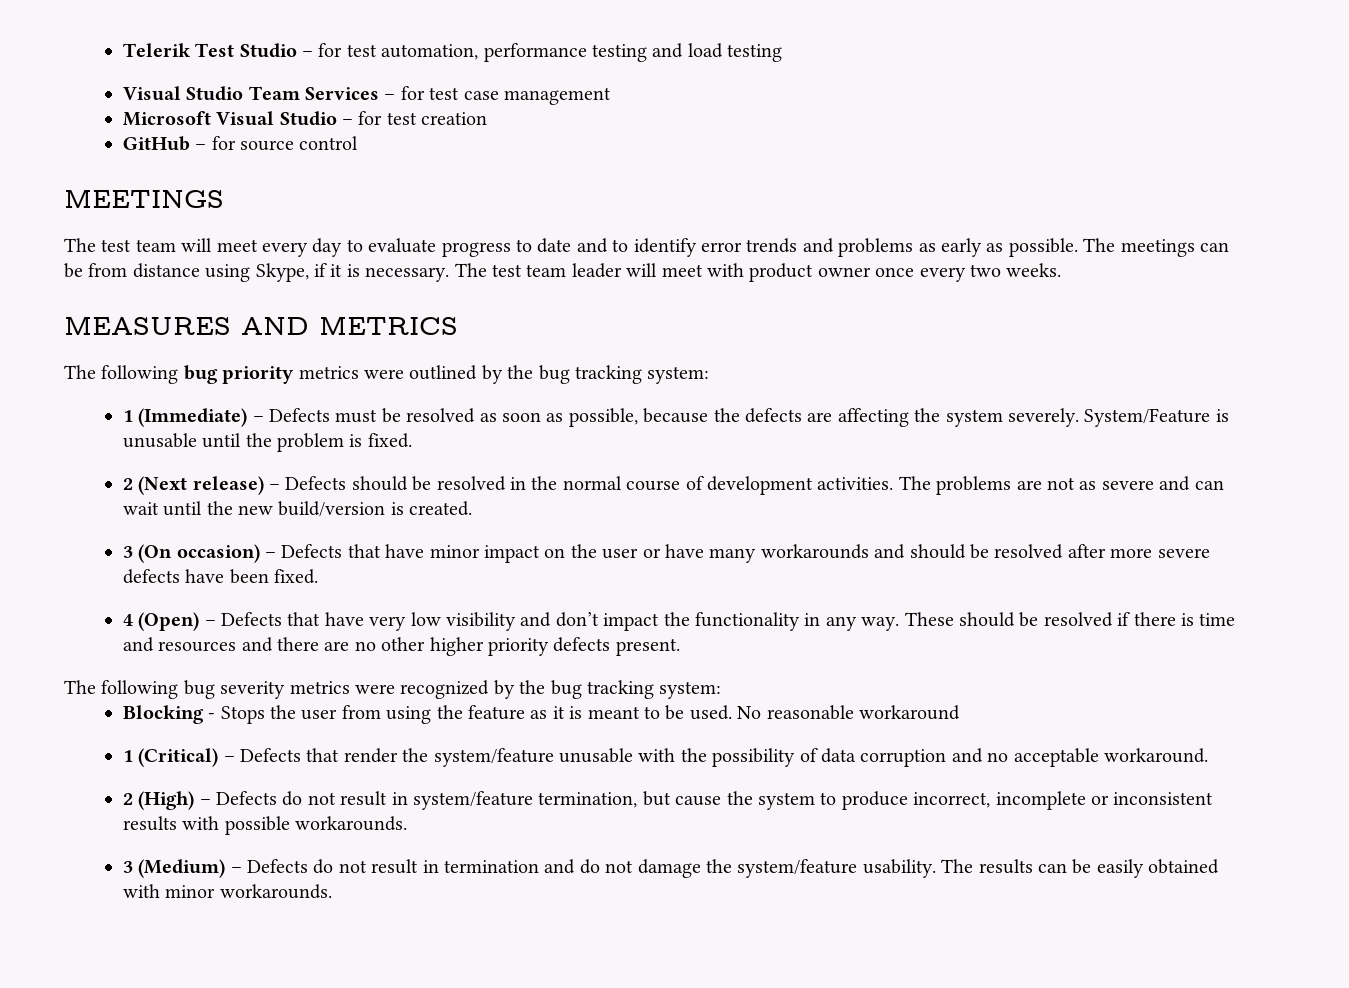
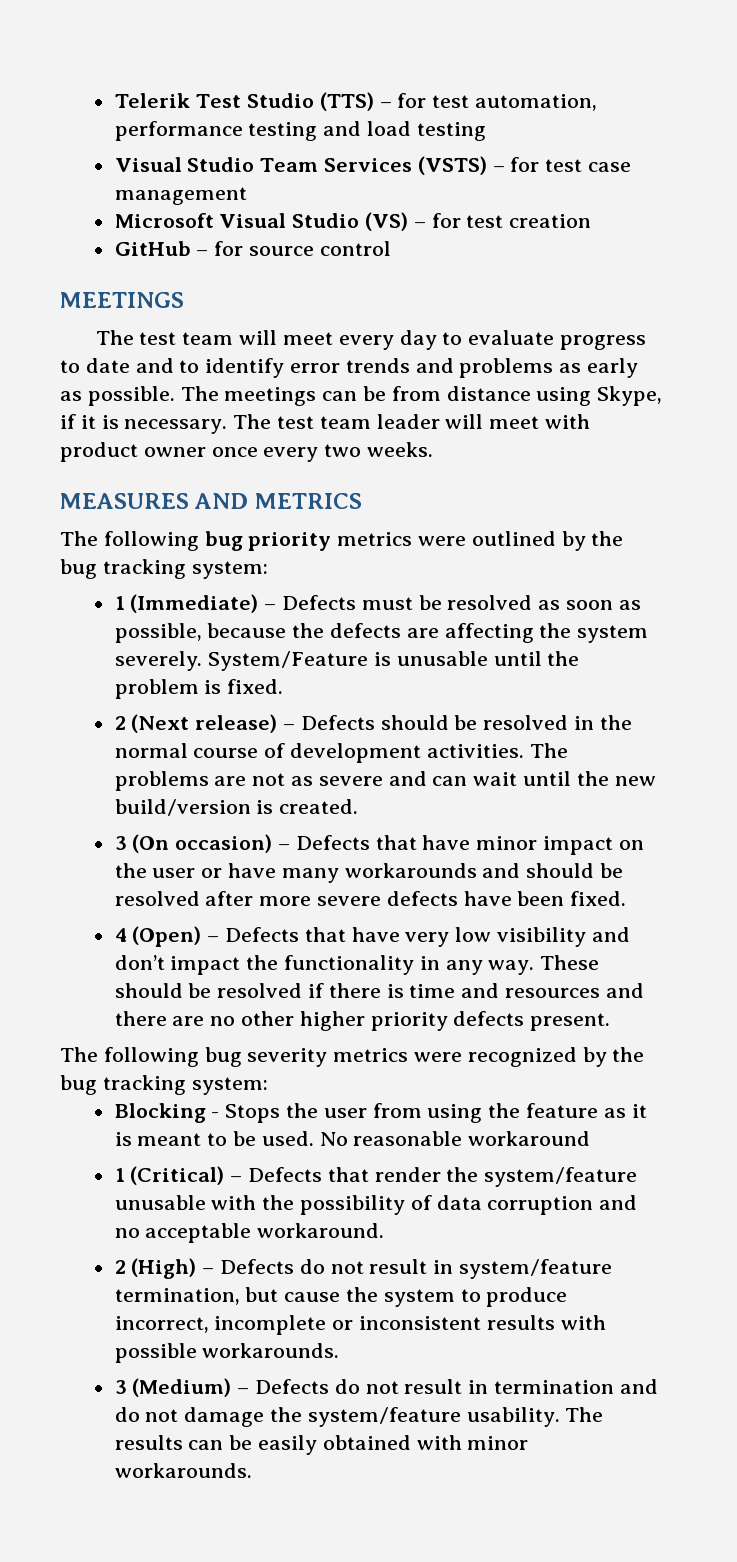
(297, 50) none -> [319,92,374,111] (TTS)
(380, 93) none -> [417,156,487,175] (VSTS)
(337, 118) none -> [364,212,408,231] (VS)

